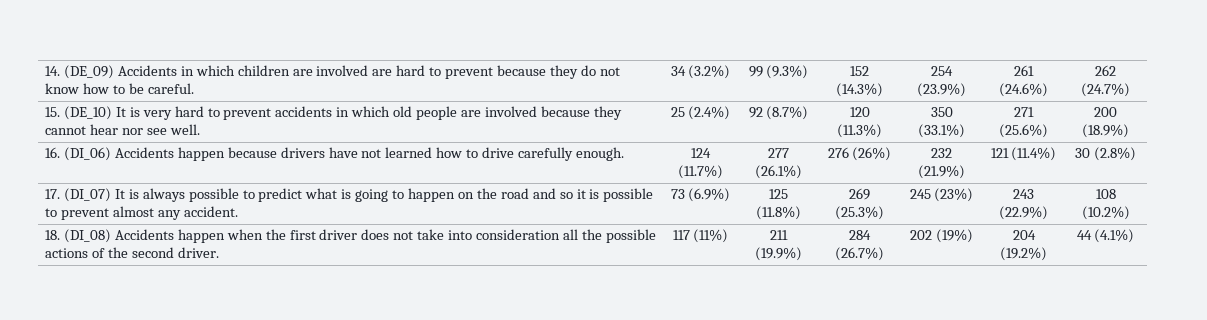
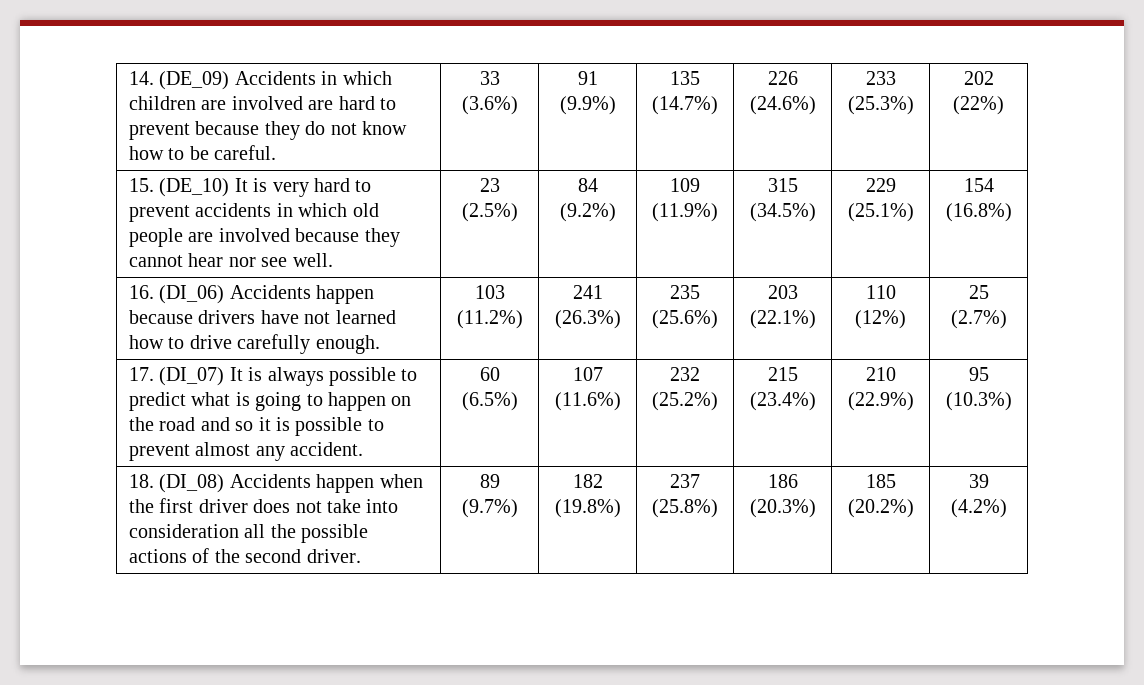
[670,65,731,79] [748,65,809,79] [850,66,869,76] [836,83,883,97] [931,66,953,76] [917,83,966,97] [1014,65,1034,76] [999,83,1048,97] [1095,65,1116,76] [1081,83,1130,97] 34 (3.2%) | 99 (9.3%) | 152 (14.3%) | 254 (23.9%) | 261 (24.6%) | 262 (24.7%) -> [479,71,500,85] [461,96,518,115] [577,71,598,85] [559,96,616,115] [670,71,700,85] [652,96,718,115] [767,71,798,85] [749,96,816,115] [865,71,896,85] [847,96,914,115] [963,71,994,85] [953,96,1004,115] 33 (3.6%) | 91 (9.9%) | 135 (14.7%) | 226 (24.6%) | 233 (25.3%) | 202 (22%)
[670,106,731,120] [748,106,809,120] [849,107,870,117] [837,124,882,138] [930,107,953,117] [918,124,965,138] [1014,107,1034,117] [999,124,1048,138] [1094,107,1117,117] [1082,124,1129,138] 25 (2.4%) | 92 (8.7%) | 120 (11.3%) | 350 (33.1%) | 271 (25.6%) | 200 (18.9%) -> [479,178,500,192] [461,203,518,222] [577,178,598,192] [559,203,616,222] [670,178,700,192] [652,203,718,222] [767,178,798,192] [749,203,816,222] [865,178,896,192] [847,203,914,222] [963,178,994,192] [945,203,1012,222] 23 (2.5%) | 84 (9.2%) | 109 (11.9%) | 315 (34.5%) | 229 (25.1%) | 154 (16.8%)
[691,148,711,158] [678,165,723,179] [768,148,789,158] [755,165,802,179] [827,147,892,161] [931,148,952,158] [918,165,965,179] [990,147,1057,161] [1075,147,1136,161] 124 (11.7%) | 277 (26.1%) | 276 (26%) | 232 (21.9%) | 121 (11.4%) | 30 (2.8%) -> [474,285,505,299] [456,310,523,329] [572,285,603,299] [554,310,621,329] [670,285,700,299] [652,310,718,329] [767,285,798,299] [749,310,816,329] [865,285,896,299] [855,310,906,329] [968,285,989,299] [950,310,1007,329] 103 (11.2%) | 241 (26.3%) | 235 (25.6%) | 203 (22.1%) | 110 (12%) | 25 (2.7%)
[670,188,731,202] [769,189,788,199] [756,206,801,220] [849,188,870,200] [835,206,884,220] [909,188,974,202] [1013,189,1034,199] 73 (6.9%) | 125 (11.8%) | 269 (25.3%) | 245 (23%) | 243 -> [479,367,500,381] [461,392,518,411] [572,367,603,381] [554,392,621,411] [670,367,700,381] [652,392,718,411] [767,367,798,381] [749,392,816,411] [865,367,896,381] 60 (6.5%) | 107 (11.6%) | 232 (25.2%) | 215 (23.4%) | 210
[1095,189,1116,199] [1081,206,1130,220] 108 (10.2%) -> [968,367,989,381] [945,392,1012,411] 95 (10.3%)
[672,229,729,243] [770,230,788,240] [755,247,802,261] [849,230,871,240] [835,247,884,261] [910,229,973,243] [1012,230,1036,240] [1000,247,1047,261] [1076,229,1135,243] 117 (11%) | 211 (19.9%) | 284 (26.7%) | 202 (19%) | 204 (19.2%) | 44 (4.1%) -> [479,474,500,488] [461,499,518,518] [572,474,603,488] [554,499,621,518] [670,474,700,488] [652,499,718,518] [767,474,798,488] [749,499,816,518] [865,474,896,488] [847,499,914,518] [968,474,989,488] [950,499,1007,518] 89 (9.7%) | 182 (19.8%) | 237 (25.8%) | 186 (20.3%) | 185 (20.2%) | 39 (4.2%)

